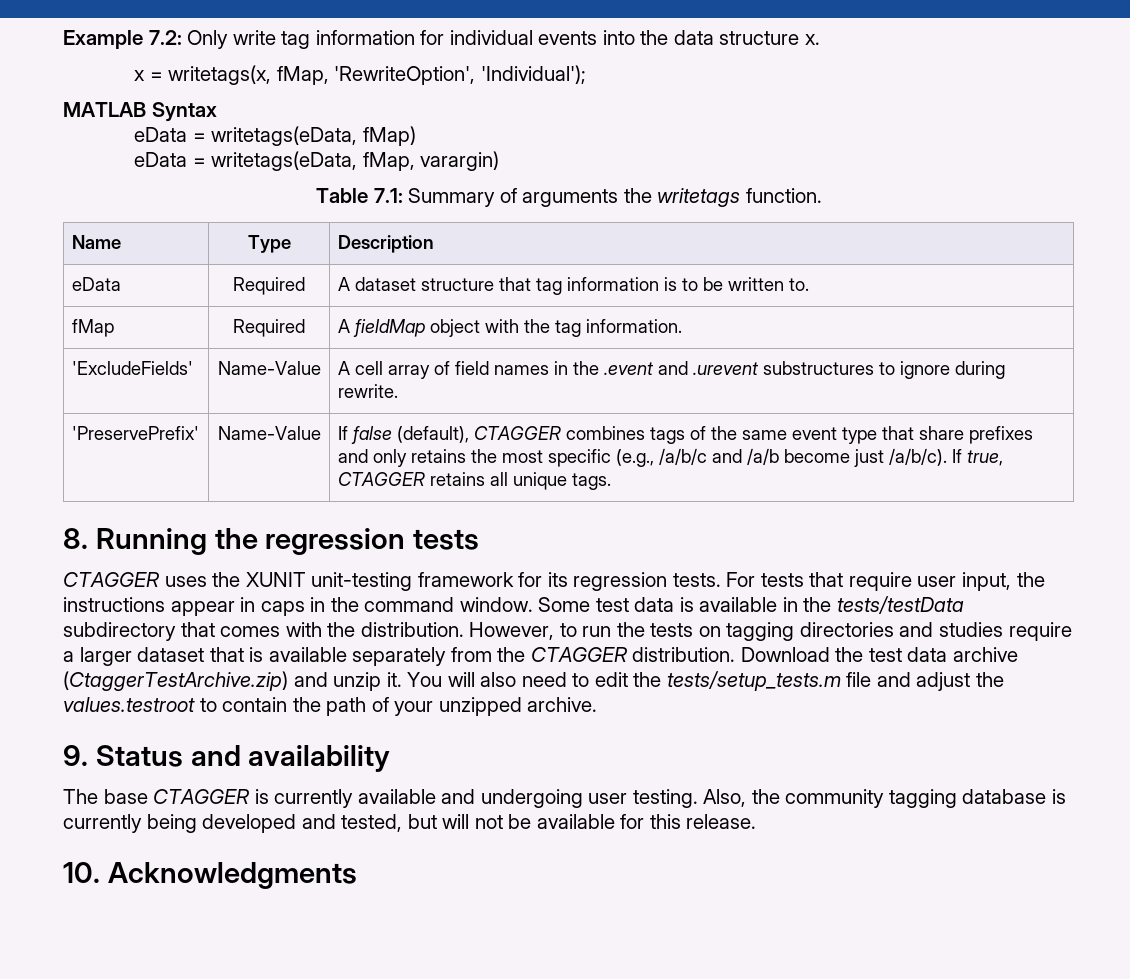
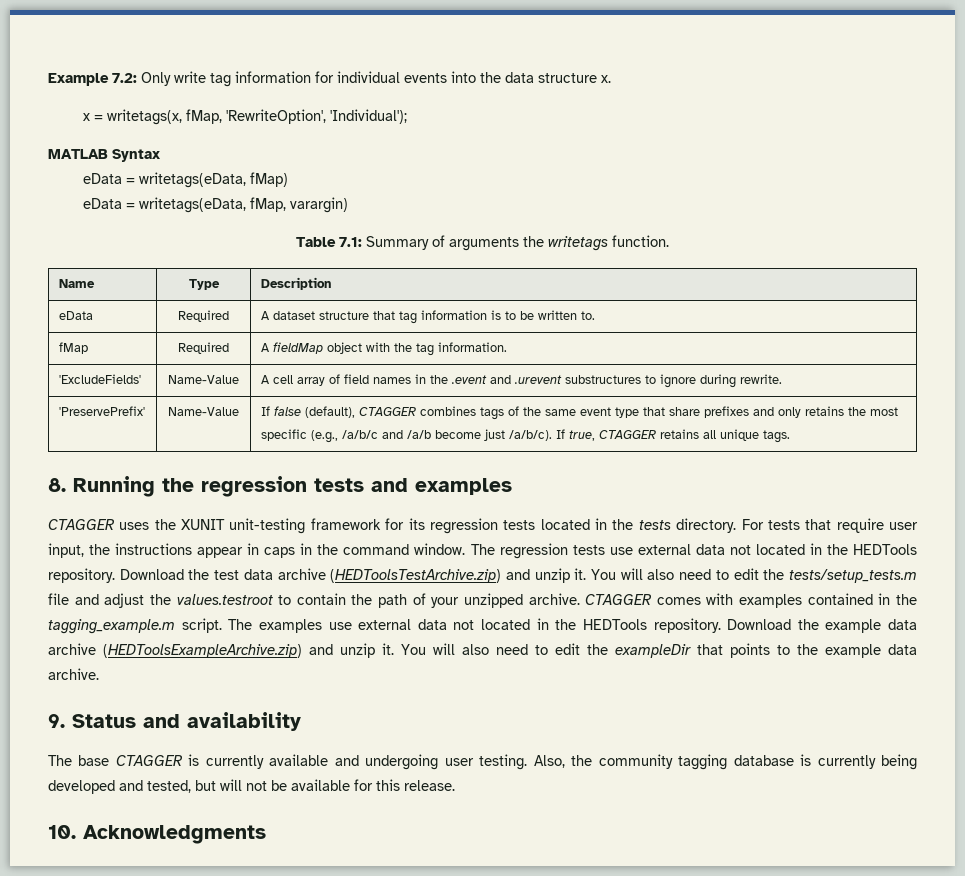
(480, 539) none -> [371,478,512,495] and examples
[672,573,721,587] tests. -> [503,518,737,533] tests located in the tests directory.
[538,596,965,614] [63,622,1072,641] [63,647,736,666] Some test data is available in the tests/testData subdirectory that comes with the distribution. However, to run the tests on tagging directories and studies require a larger dataset that is available separately from the CTAGGER distribution. -> [470,543,917,559] [48,568,115,583] The regression tests use external data not located in the HEDTools repository.
[63,671,288,691] (CtaggerTestArchive.zip) -> [330,569,502,583] (HEDToolsTestArchive.zip)
(598, 704) none -> [585,593,918,608] [48,618,917,634] [48,643,917,658] [48,668,99,680] CTAGGER comes with examples contained in the tagging_example.m script. The examples use external data not located in the HEDTools repository. Download the example data archive (HEDToolsExampleArchive.zip) and unzip it. You will also need to edit the exampleDir that points to the example data archive.

